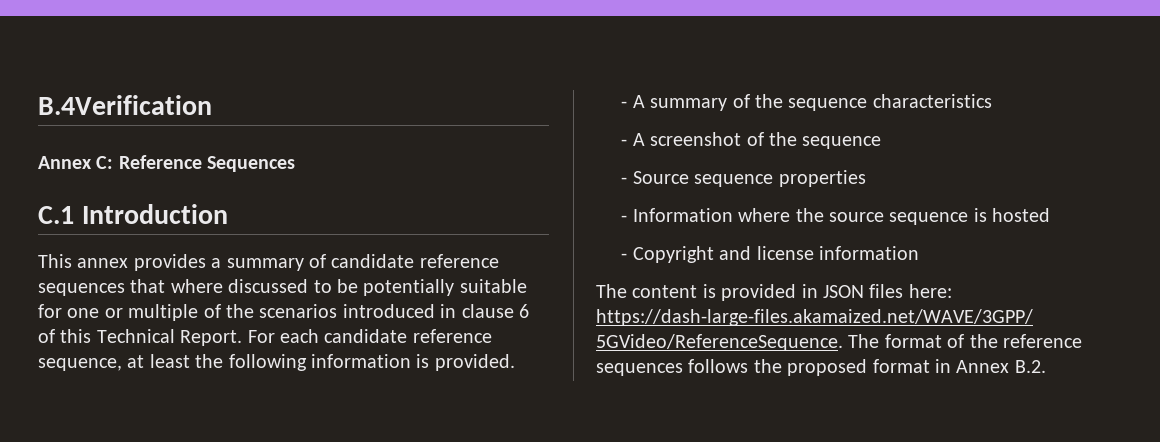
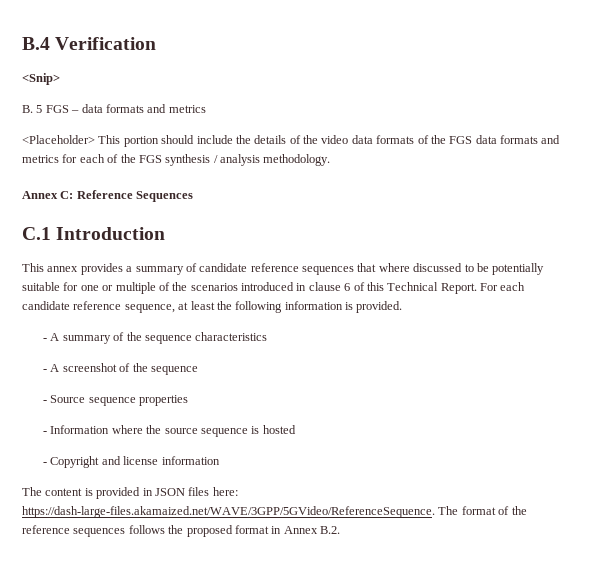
[38,95,212,115] B.4Verification -> [22,37,157,50] [22,73,60,85] [22,104,206,113] [22,135,561,147] [22,154,331,166] B.4 Verification // <Snip> // B. 5 FGS – data formats and metrics // <Placeholder> This portion should include the details of the video data formats of the FGS data formats and metrics for each of the FGS synthesis / analysis methodology.

